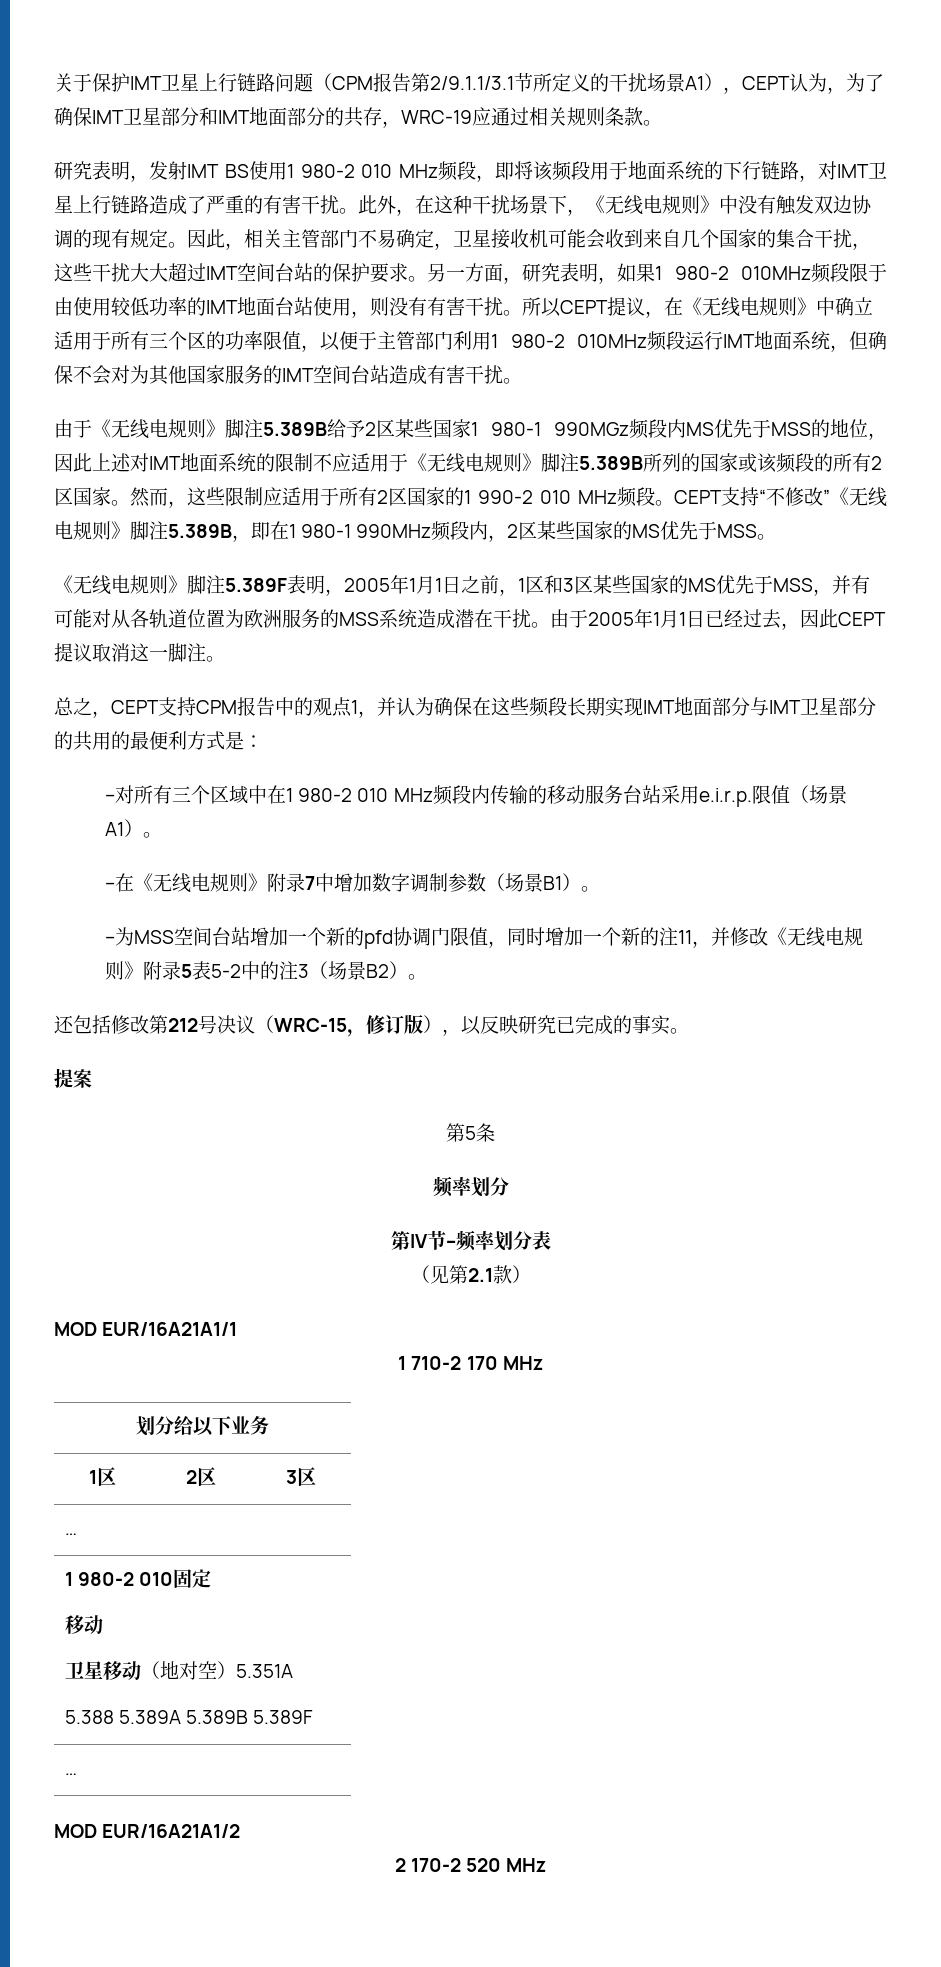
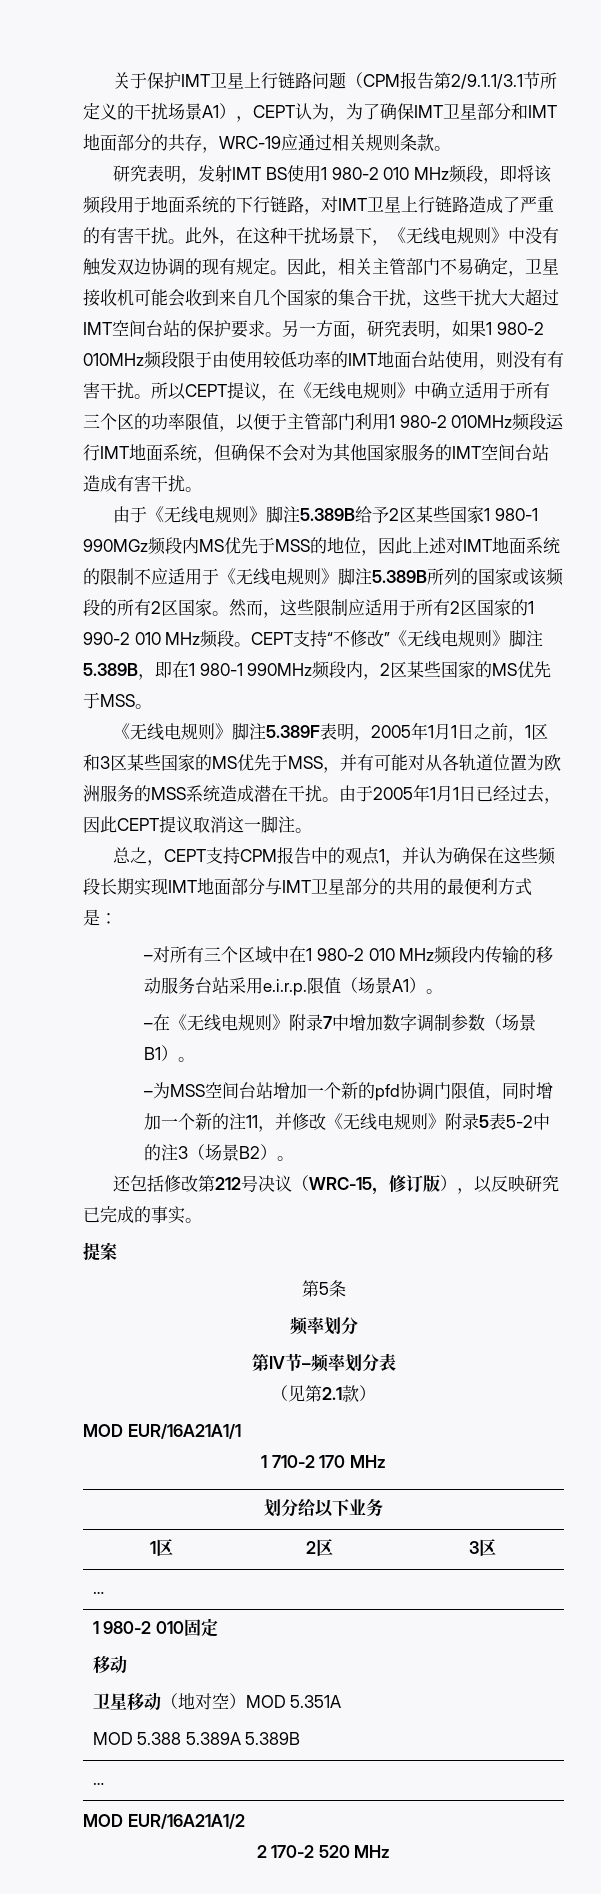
(236, 1670) none -> [245,1695,286,1708] MOD
(293, 1671) none -> [92,1732,133,1745] MOD
[253,1710,314,1724] 5.389F -> (301, 1738) none

